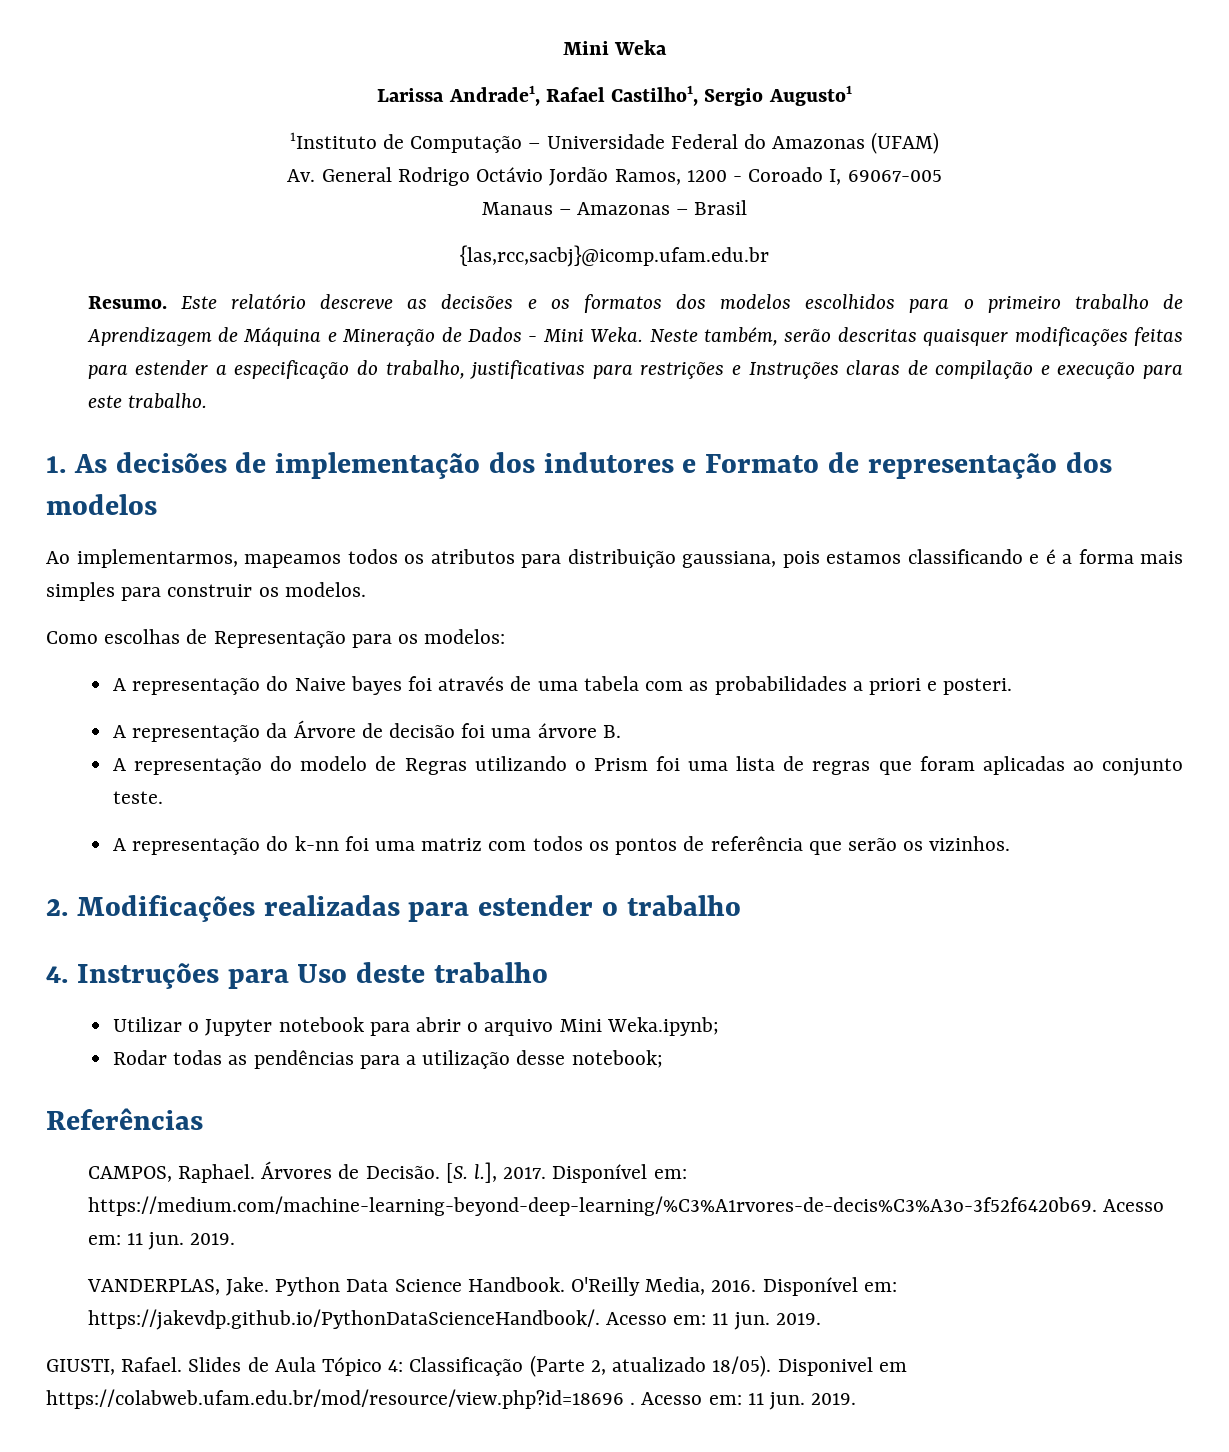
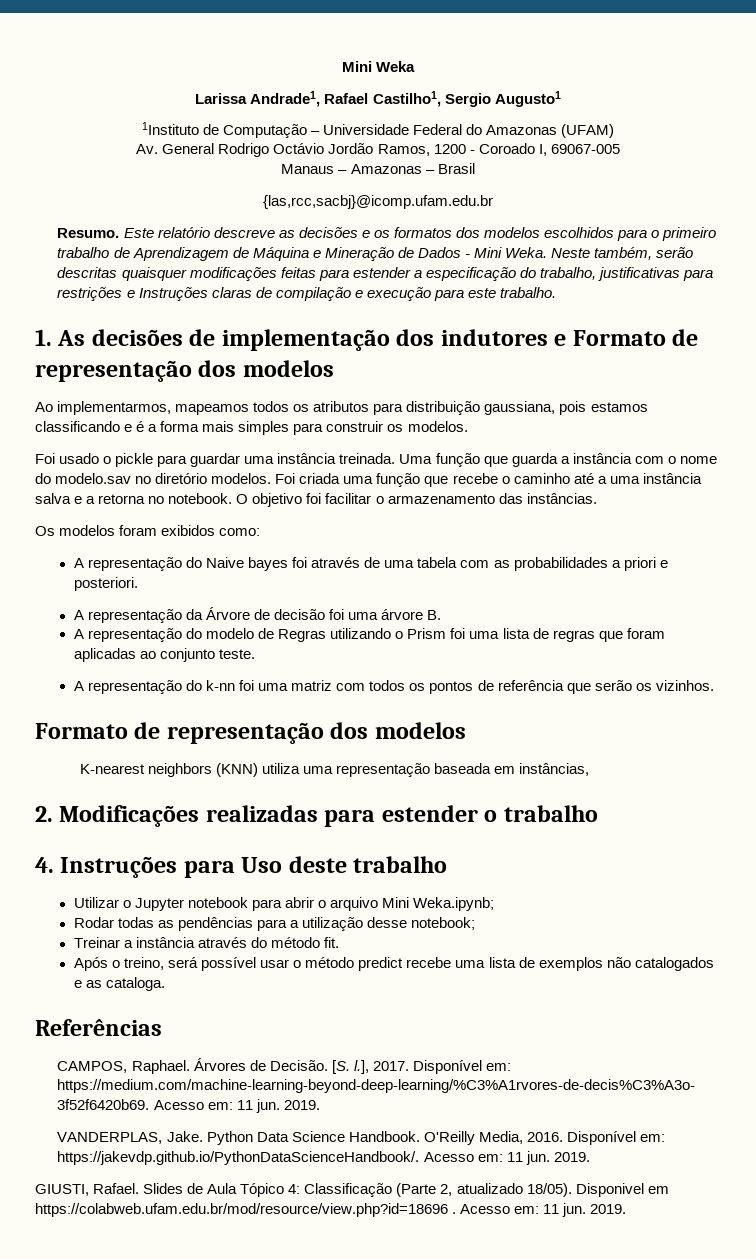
[46,629,506,648] Como escolhas de Representação para os modelos: -> [35,453,717,467] [35,473,702,487] [35,493,597,507] [35,525,261,536] Foi usado o pickle para guardar uma instância treinada. Uma função que guarda a instância com o nome do modelo.sav no diretório modelos. Foi criada uma função que recebe o caminho até a uma instância salva e a retorna no notebook. O objetivo foi facilitar o armazenamento das instâncias. // Os modelos foram exibidos como:
[943,678,1013,695] posteri. -> [73,577,138,591] posteriori.
(1011, 843) none -> [35,722,466,744] [79,763,590,777] // Formato de representação dos modelos // K-nearest neighbors (KNN) utiliza uma representação baseada em instâncias,
(663, 1059) none -> [73,937,340,948] [73,957,714,971] [73,977,166,991] // Treinar a instância através do método fit. // Após o treino, será possível usar o método predict recebe uma lista de exemplos não catalogados e as cataloga.

